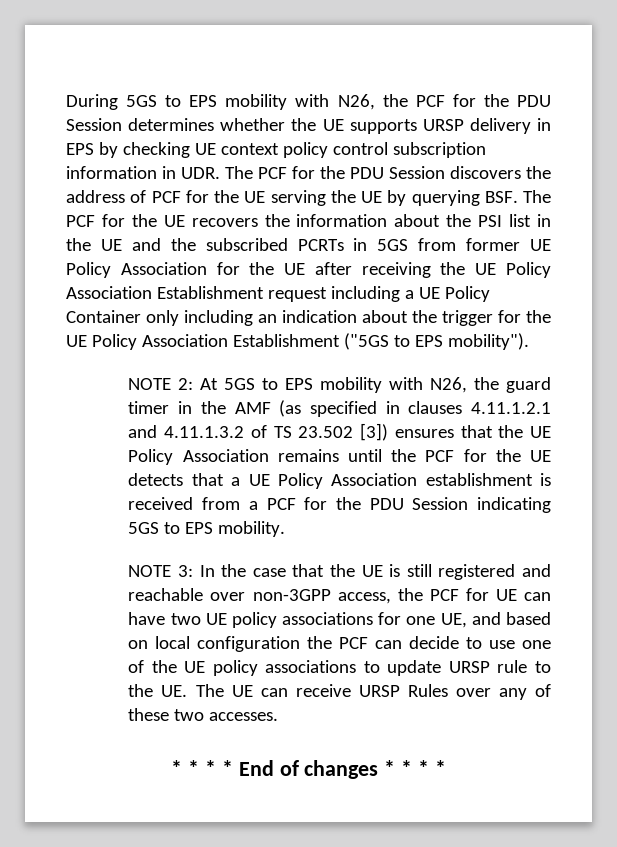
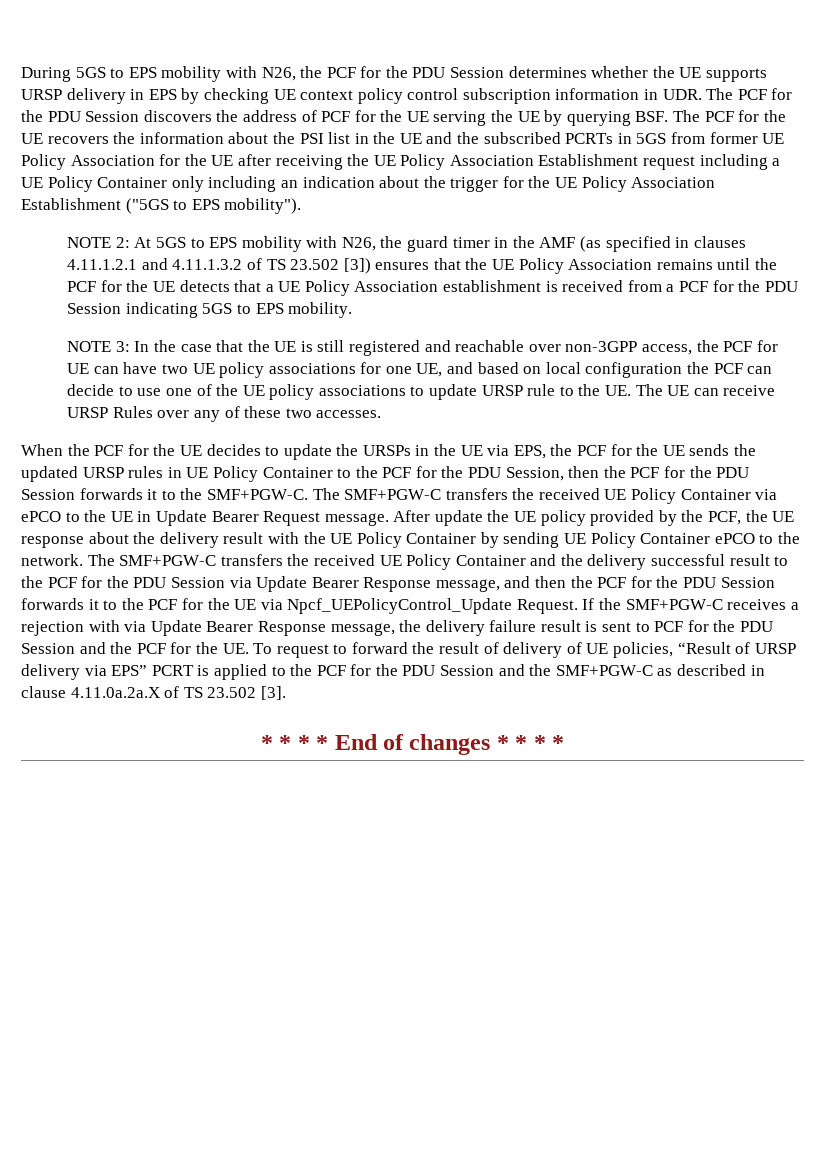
(279, 716) none -> [21,444,756,460] [21,466,750,482] [21,488,778,504] [21,510,795,526] [21,532,801,548] [21,554,789,570] [21,576,775,592] [21,598,799,614] [21,620,774,636] [21,642,796,658] [21,664,765,680] [21,686,286,700] // When the PCF for the UE decides to update the URSPs in the UE via EPS, the PCF for the UE sends the updated URSP rules in UE Policy Container to the PCF for the PDU Session, then the PCF for the PDU Session forwards it to the SMF+PGW-C. The SMF+PGW-C transfers the received UE Policy Container via ePCO to the UE in Update Bearer Request message. After update the UE policy provided by the PCF, the UE response about the delivery result with the UE Policy Container by sending UE Policy Container ePCO to the network. The SMF+PGW-C transfers the received UE Policy Container and the delivery successful result to the PCF for the PDU Session via Update Bearer Response message, and then the PCF for the PDU Session forwards it to the PCF for the UE via Npcf_UEPolicyControl_Update Request. If the SMF+PGW-C receives a rejection with via Update Bearer Response message, the delivery failure result is sent to PCF for the PDU Session and the PCF for the UE. To request to forward the result of delivery of UE policies, “Result of URSP delivery via EPS” PCRT is applied to the PCF for the PDU Session and the SMF+PGW-C as described in clause 4.11.0a.2a.X of TS 23.502 [3].

